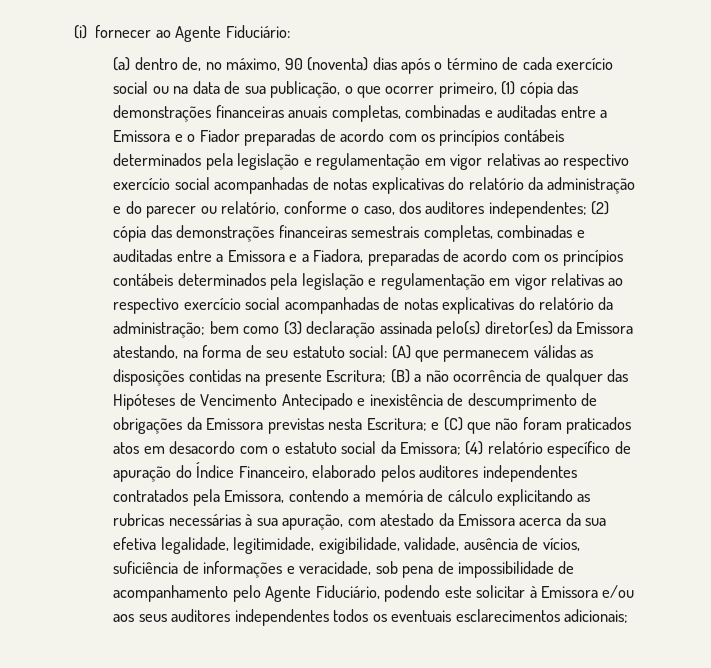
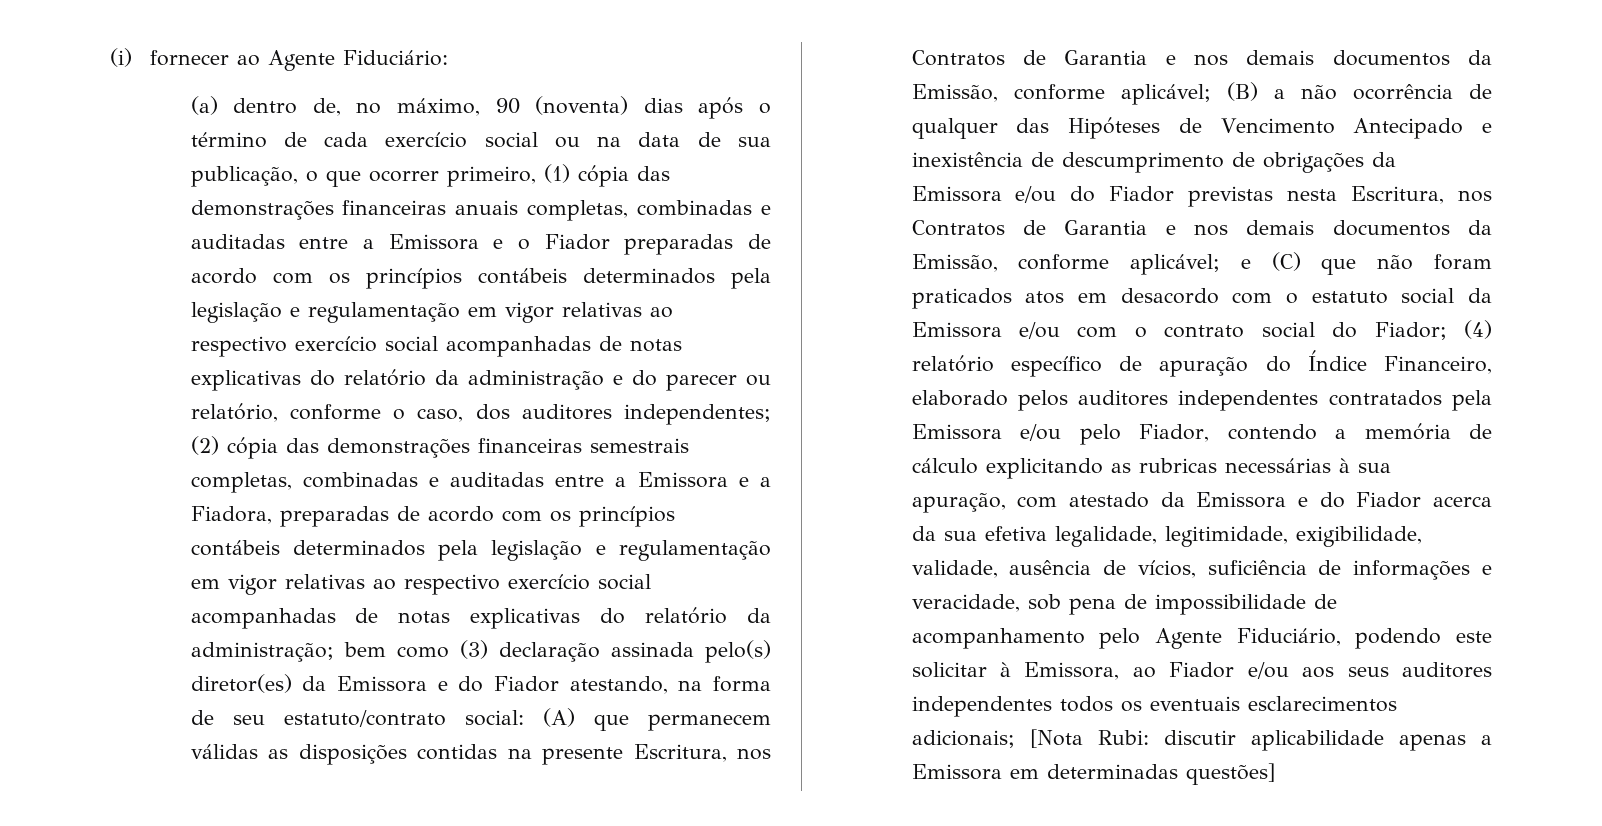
(634, 328) none -> [437,676,559,692] e do Fiador
[292,346,345,358] estatuto -> [283,710,446,727] estatuto/contrato
[326,370,387,383] Escritura; -> [633,744,771,762] [911,50,1492,66] [911,84,1211,105] Escritura, nos Contratos de Garantia e nos demais documentos da Emissão, conforme aplicável;
[267,418,427,434] previstas nesta Escritura; -> [1015,186,1492,207] [911,220,1492,236] [911,254,1221,275] e/ou do Fiador previstas nesta Escritura, nos Contratos de Garantia e nos demais documentos da Emissão, conforme aplicável;
[400,442,462,455] Emissora; -> [911,322,1447,340] Emissora e/ou com o contrato social do Fiador;
[224,490,285,503] Emissora, -> [911,424,1210,445] Emissora e/ou pelo Fiador,
(516, 520) none -> [1297,492,1422,508] e do Fiador
[541,586,599,598] Emissora -> [1024,662,1235,680] Emissora, ao Fiador
(629, 616) none -> [1029,729,1492,751] [911,763,1275,785] [Nota Rubi: discutir aplicabilidade apenas a Emissora em determinadas questões]

